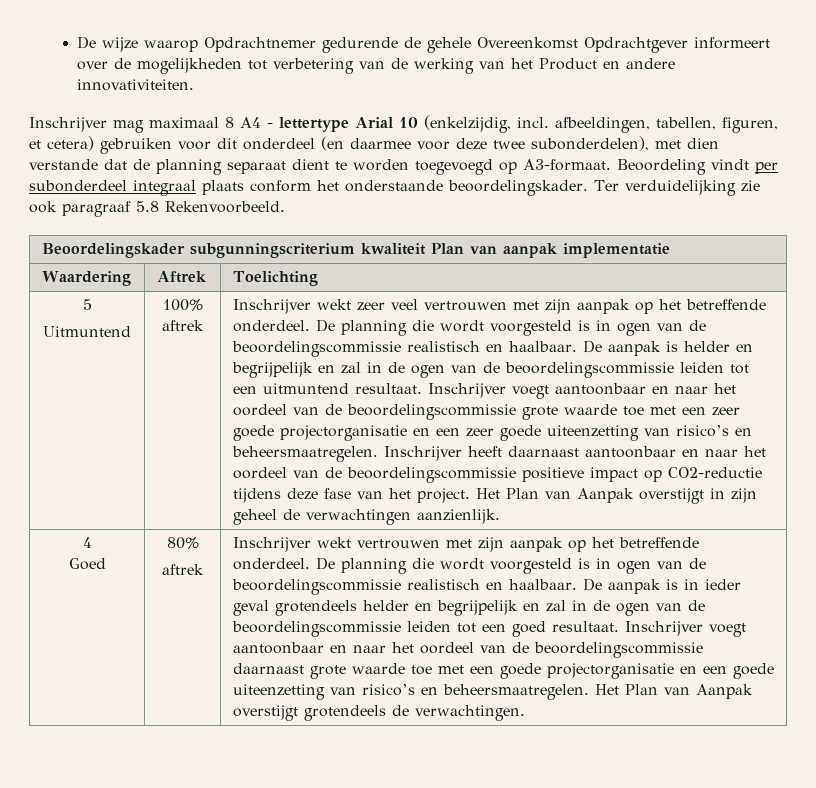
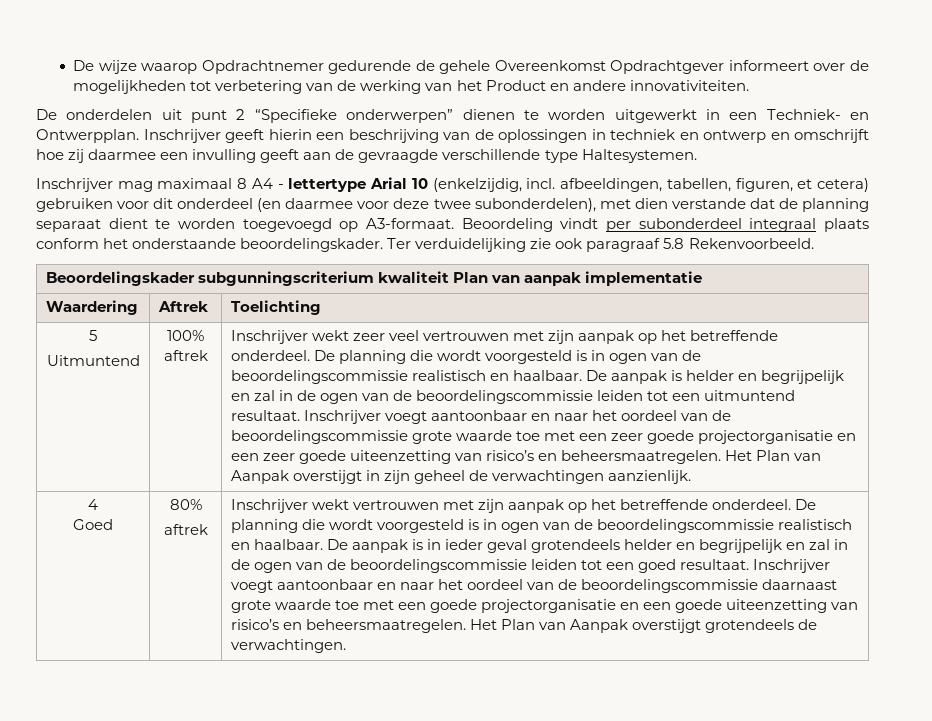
(194, 85) none -> [36,109,870,123] [36,129,869,143] [36,149,697,163] // De onderdelen uit punt 2 “Specifieke onderwerpen” dienen te worden uitgewerkt in een Techniek- en Ontwerpplan. Inschrijver geeft hierin een beschrijving van de oplossingen in techniek en ontwerp en omschrijft hoe zij daarmee een invulling geeft aan de gevraagde verschillende type Haltesystemen.
[383,446,766,461] [232,467,762,483] [232,488,470,503] Inschrijver heeft daarnaast aantoonbaar en naar het oordeel van de beoordelingscommissie positieve impact op CO2-reductie tijdens deze fase van het project. -> (722, 457) none

